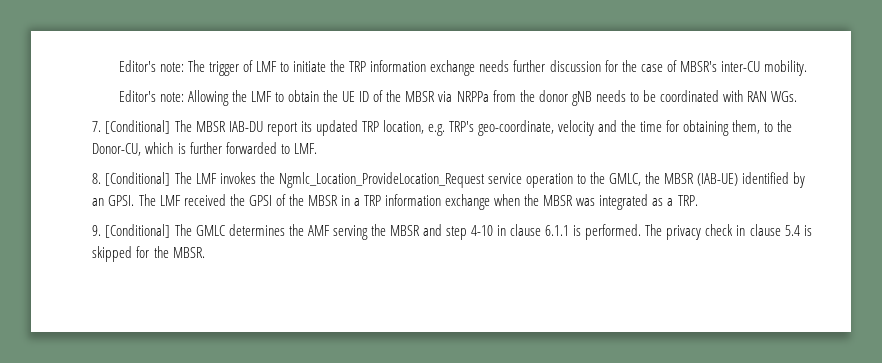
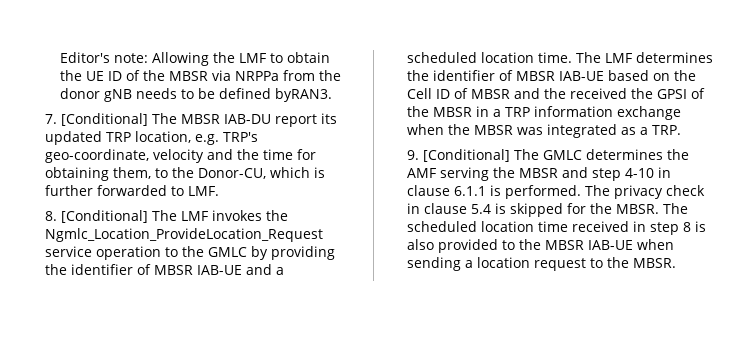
[118,60,807,76] [118,90,184,102] Editor's note: The trigger of LMF to initiate the TRP information exchange needs further discussion for the case of MBSR's inter-CU mobility. // Editor's note: -> [60,52,149,63] Editor's note:
[659,90,798,102] coordinated with RAN WGs. -> [219,88,333,102] defined byRAN3.
[608,172,806,188] [92,194,181,206] GMLC, the MBSR (IAB-UE) identified by an GPSI. The LMF -> [207,246,335,260] [44,264,284,275] [406,52,713,63] [406,70,696,81] [406,88,566,99] GMLC by providing the identifier of MBSR IAB-UE and a scheduled location time. The LMF determines the identifier of MBSR IAB-UE based on the Cell ID of MBSR and the
(205, 252) none -> [662,203,688,214] [406,221,706,235] [406,239,674,253] [406,257,676,271] The scheduled location time received in step 8 is also provided to the MBSR IAB-UE when sending a location request to the MBSR.

